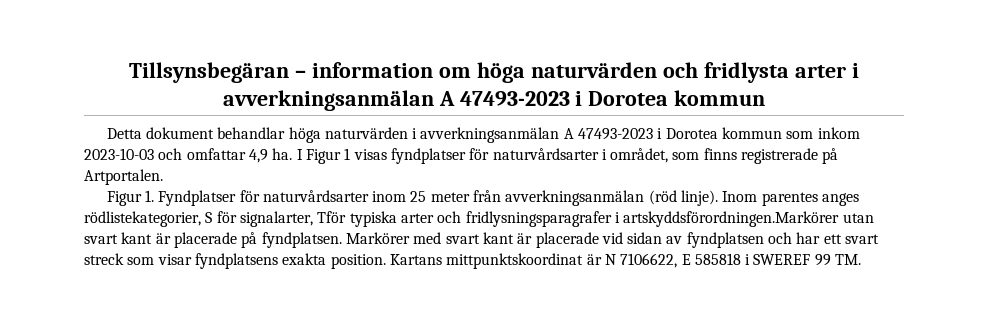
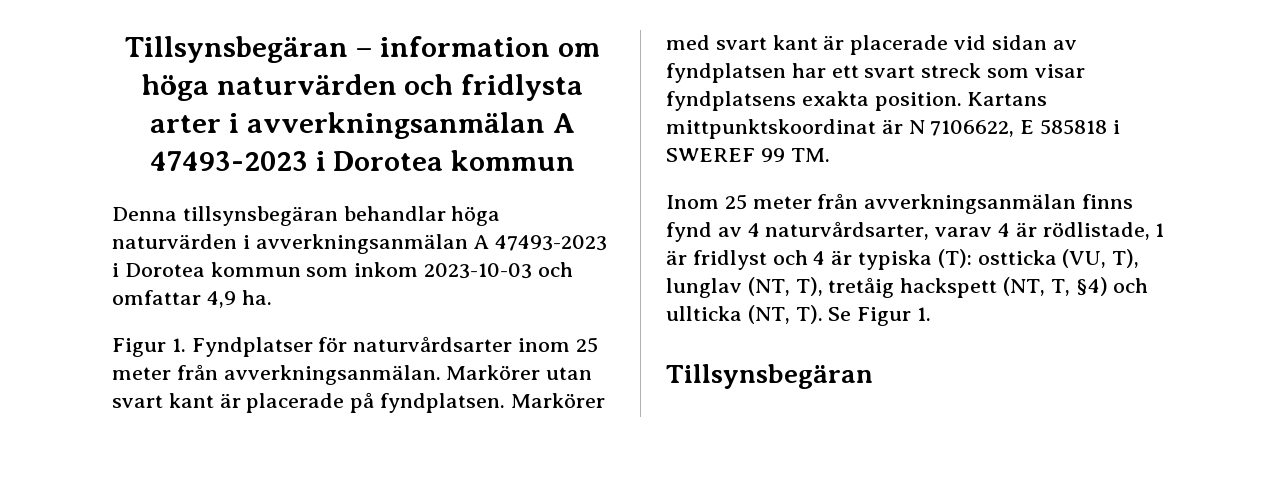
[106,127,214,139] Detta dokument -> [112,206,338,226] Denna tillsynsbegäran
[296,148,839,164] [84,169,163,185] I Figur 1 visas fyndplatser för naturvårdsarter i området, som finns registrerade på Artportalen. -> (272, 297) none
[505,190,860,206] [84,211,840,227] avverkningsanmälan (röd linje). Inom parentes anges rödlistekategorier, S för signalarter, Tför typiska arter och fridlysningsparagrafer i artskyddsförordningen.Markörer -> [223,365,541,385] avverkningsanmälan. Markörer
[768,232,793,244] och -> (786, 73) none
(862, 259) none -> [666,193,1134,214] [666,221,1165,242] [666,249,1140,270] [666,277,1149,298] [666,305,932,326] [666,364,873,389] // Inom 25 meter från avverkningsanmälan finns fynd av 4 naturvårdsarter, varav 4 är rödlistade, 1 är fridlyst och 4 är typiska (T): ostticka (VU, T), lunglav (NT, T), tretåig hackspett (NT, T, §4) och ullticka (NT, T). Se Figur 1. // Tillsynsbegäran

